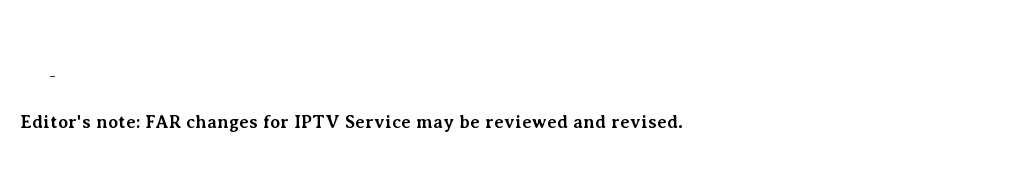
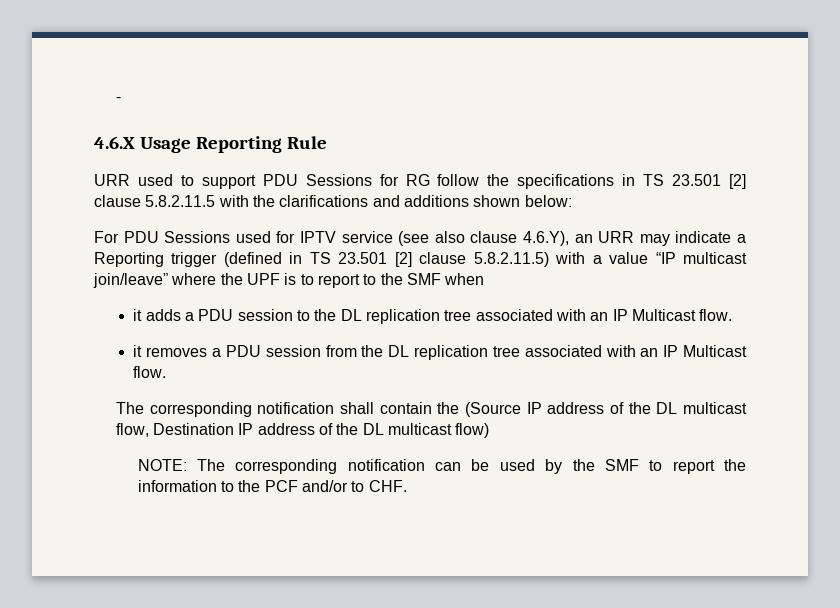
[20,115,683,132] Editor's note: FAR changes for IPTV Service may be reviewed and revised. -> [94,136,328,153] [94,174,747,189] [94,195,572,207] [94,231,747,246] [94,252,747,267] [93,273,485,288] [133,309,733,324] [133,345,747,360] [133,366,167,378] [115,402,747,417] [115,423,490,438] [137,459,746,474] [137,480,407,492] 4.6.X Usage Reporting Rule // URR used to support PDU Sessions for RG follow the specifications in TS 23.501 [2] clause 5.8.2.11.5 with the clarifications and additions shown below: // For PDU Sessions used for IPTV service (see also clause 4.6.Y), an URR may indicate a Reporting trigger (defined in TS 23.501 [2] clause 5.8.2.11.5) with a value “IP multicast join/leave” where the UPF is to report to the SMF when // it adds a PDU session to the DL replication tree associated with an IP Multicast flow. // it removes a PDU session from the DL replication tree associated with an IP Multicast flow. // The corresponding notification shall contain the (Source IP address of the DL multicast flow, Destination IP address of the DL multicast flow) // NOTE: The corresponding notification can be used by the SMF to report the information to the PCF and/or to CHF.

